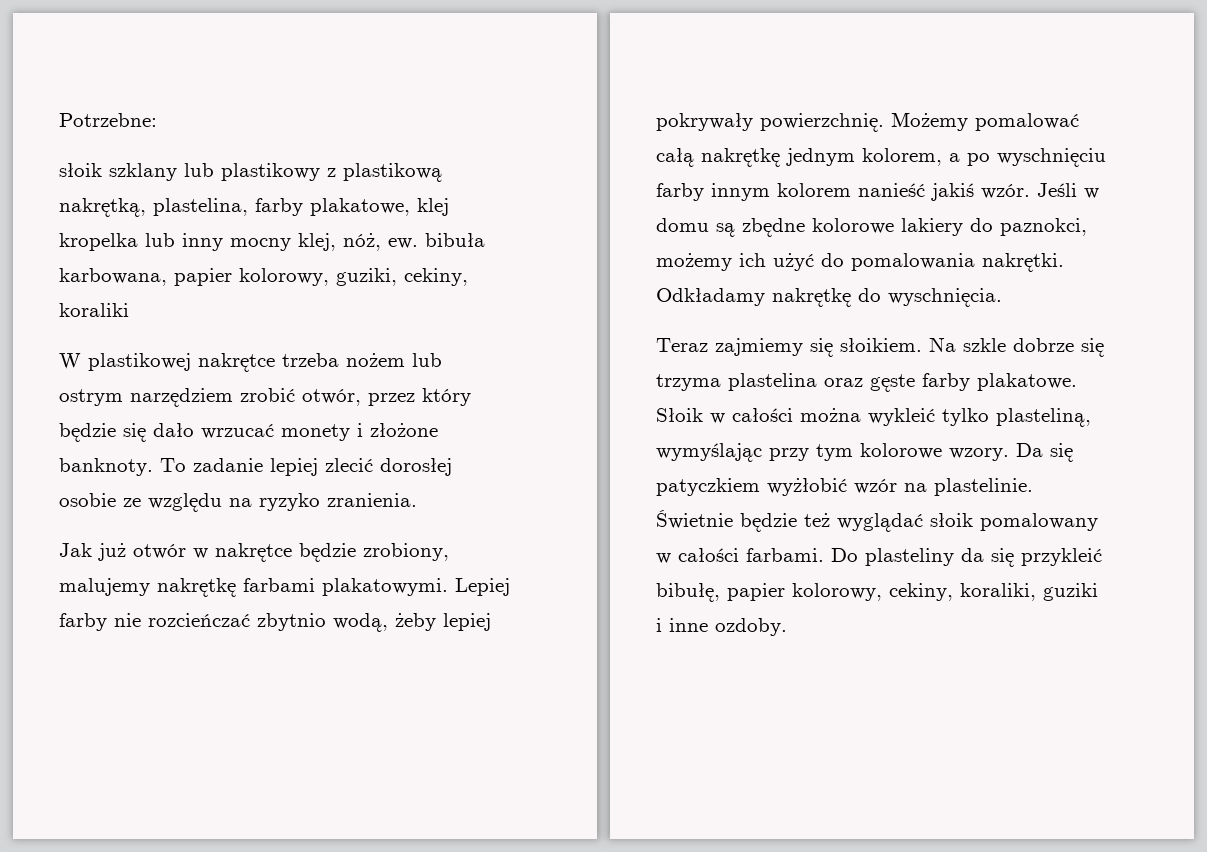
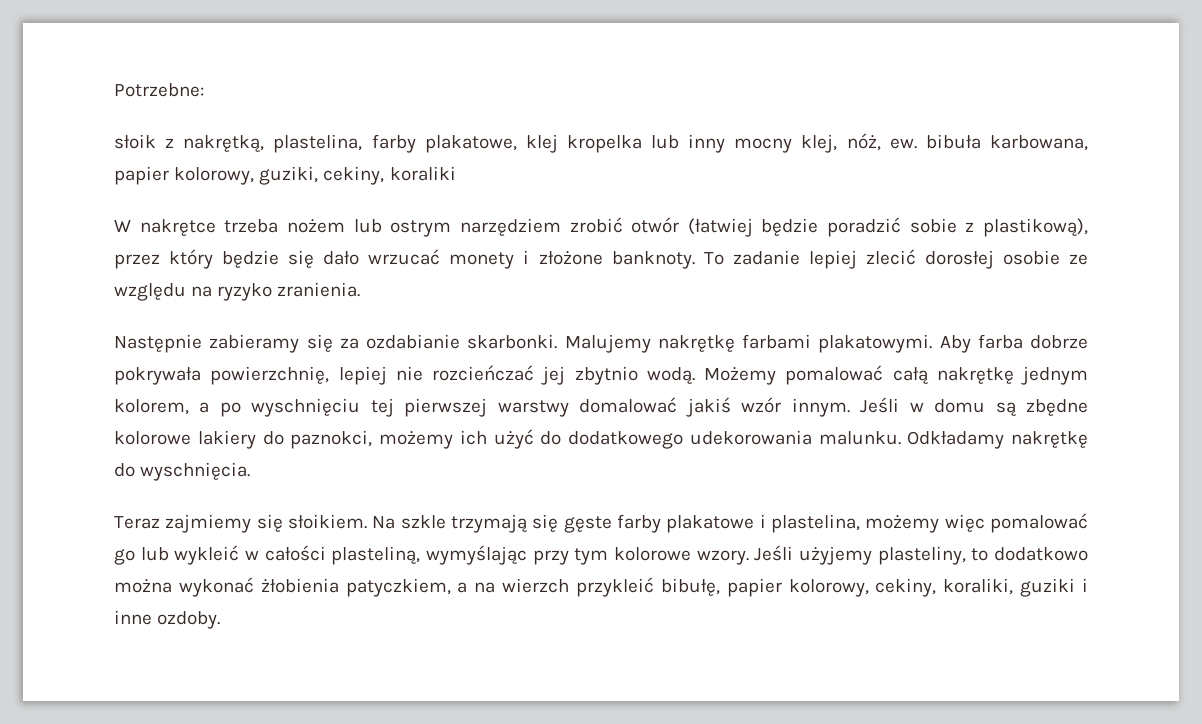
[109,163,442,182] szklany lub plastikowy z plastikową -> [165,138,175,148] z
[88,353,191,371] plastikowej -> (131, 226) none
[302,389,361,406] otwór, -> [631,217,1088,237] otwór (łatwiej będzie poradzić sobie z plastikową),
[59,543,449,562] [59,578,510,597] [59,613,491,632] [656,113,884,132] Jak już otwór w nakrętce będzie zrobiony, malujemy nakrętkę farbami plakatowymi. Lepiej farby nie rozcieńczać zbytnio wodą, żeby lepiej pokrywały powierzchnię. -> [114,334,1088,353] [114,365,695,385] Następnie zabieramy się za ozdabianie skarbonki. Malujemy nakrętkę farbami plakatowymi. Aby farba dobrze pokrywała powierzchnię, lepiej nie rozcieńczać jej zbytnio wodą.
[656,183,1030,201] farby innym kolorem nanieść jakiś wzór. -> [370,397,850,417] tej pierwszej warstwy domalować jakiś wzór innym.
[851,253,1064,272] pomalowania nakrętki. -> [568,430,901,449] dodatkowego udekorowania malunku.
[1013,338,1104,357] [656,373,1077,392] [656,408,989,426] dobrze się trzyma plastelina oraz gęste farby plakatowe. Słoik w całości można wykleić tylko -> [451,513,1089,533] [114,545,326,565] trzymają się gęste farby plakatowe i plastelina, możemy więc pomalować go lub wykleić w całości
[1016,443,1073,462] [656,478,1033,496] [656,510,1098,532] [656,548,1014,567] Da się patyczkiem wyżłobić wzór na plastelinie. Świetnie będzie też wyglądać słoik pomalowany w całości farbami. Do plasteliny da się -> [754,545,1088,565] [114,577,570,597] Jeśli użyjemy plasteliny, to dodatkowo można wykonać żłobienia patyczkiem, a na wierzch

